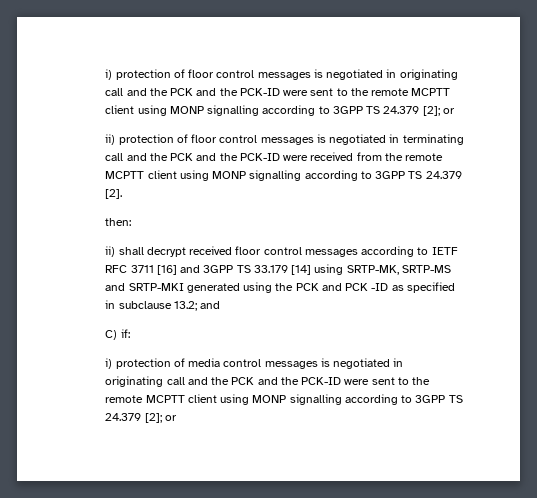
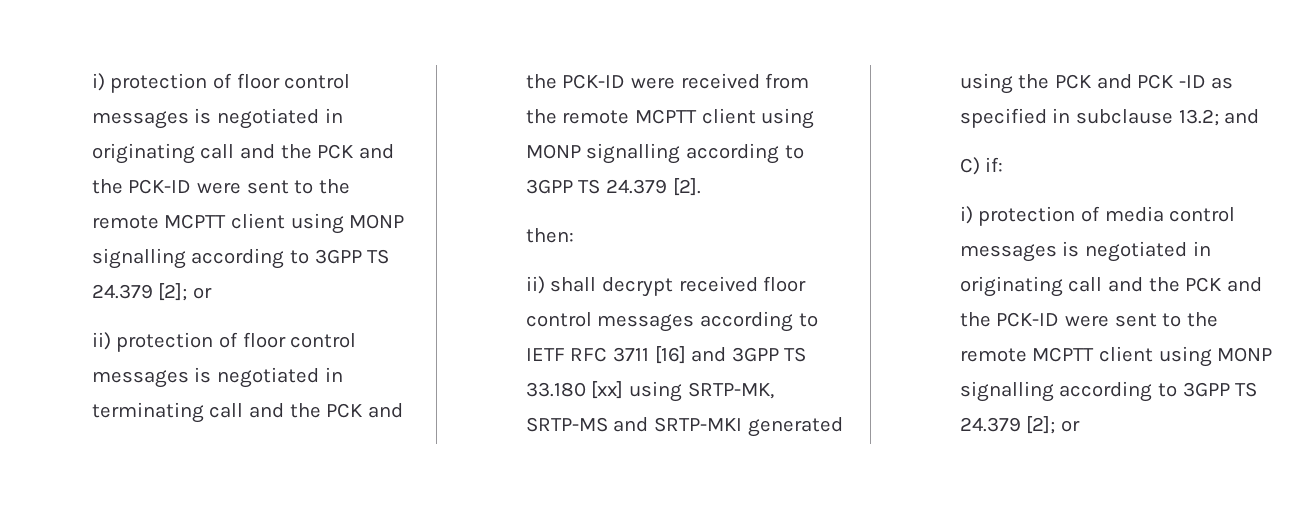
[253,265,312,275] 33.179 [14] -> [525,381,624,399] 33.180 [xx]

